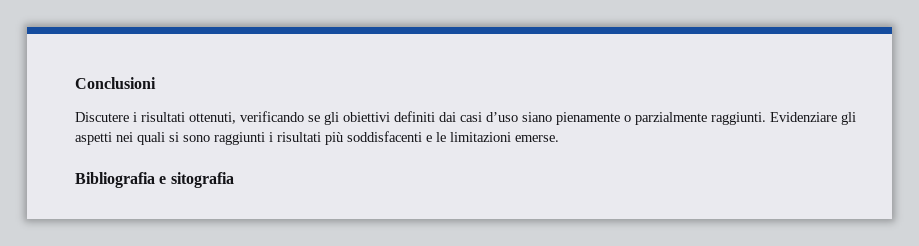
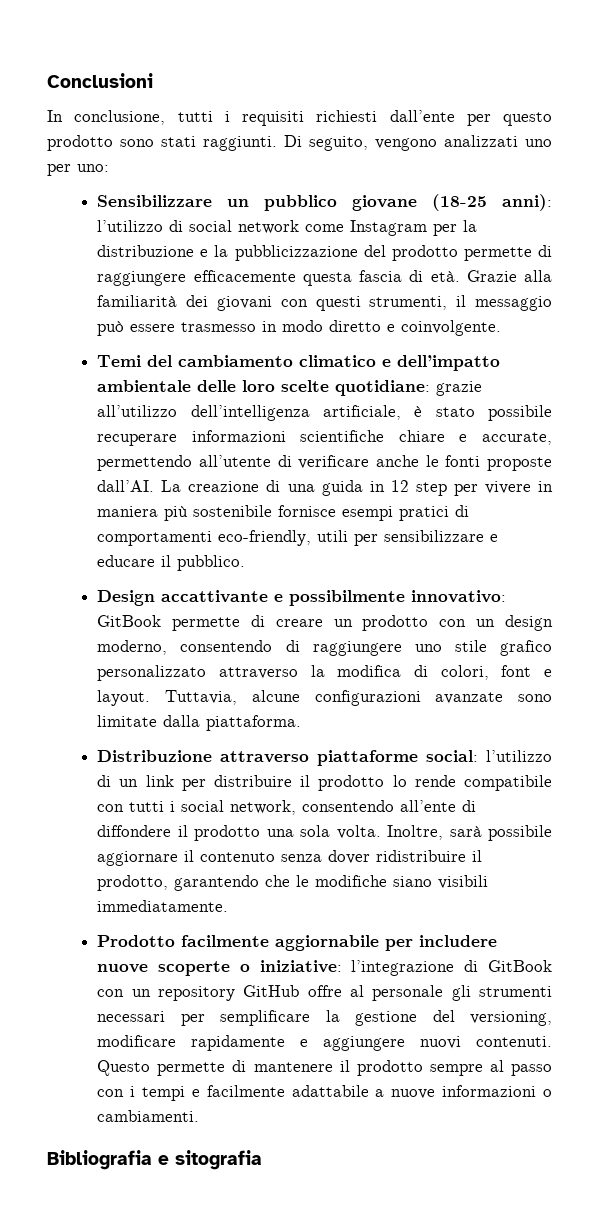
[75,111,856,125] [75,131,559,145] Discutere i risultati ottenuti, verificando se gli obiettivi definiti dai casi d’uso siano pienamente o parzialmente raggiunti. Evidenziare gli aspetti nei quali si sono raggiunti i risultati più soddisfacenti e le limitazioni emerse. -> [47,110,552,126] [47,135,552,151] [47,164,109,176] [97,194,552,211] [97,220,478,236] [97,245,552,261] [97,270,552,286] [97,295,553,311] [97,320,502,336] [97,355,501,371] [97,380,483,396] [97,405,552,421] [97,430,552,446] [97,455,552,471] [97,480,553,496] [97,505,470,521] [97,530,499,546] [97,555,246,571] [97,590,507,606] [97,615,554,631] [97,640,552,656] [97,665,552,681] [97,690,552,706] [97,715,302,731] [97,750,553,766] [97,775,552,791] [97,800,477,815] [97,825,553,841] [97,850,483,866] [97,875,489,891] [97,900,229,912] [97,935,498,951] [97,960,552,976] [97,985,553,1001] [97,1010,552,1026] [97,1035,552,1051] [97,1060,553,1076] [97,1085,552,1101] [97,1110,200,1122] In conclusione, tutti i requisiti richiesti dall’ente per questo prodotto sono stati raggiunti. Di seguito, vengono analizzati uno per uno: // Sensibilizzare un pubblico giovane (18-25 anni): l’utilizzo di social network come Instagram per la distribuzione e la pubblicizzazione del prodotto permette di raggiungere efficacemente questa fascia di età. Grazie alla familiarità dei giovani con questi strumenti, il messaggio può essere trasmesso in modo diretto e coinvolgente. // Temi del cambiamento climatico e dell’impatto ambientale delle loro scelte quotidiane: grazie all’utilizzo dell’intelligenza artificiale, è stato possibile recuperare informazioni scientifiche chiare e accurate, permettendo all’utente di verificare anche le fonti proposte dall’AI. La creazione di una guida in 12 step per vivere in maniera più sostenibile fornisce esempi pratici di comportamenti eco-friendly, utili per sensibilizzare e educare il pubblico. // Design accattivante e possibilmente innovativo: GitBook permette di creare un prodotto con un design moderno, consentendo di raggiungere uno stile grafico personalizzato attraverso la modifica di colori, font e layout. Tuttavia, alcune configurazioni avanzate sono limitate dalla piattaforma. // Distribuzione attraverso piattaforme social: l’utilizzo di un link per distribuire il prodotto lo rende compatibile con tutti i social network, consentendo all’ente di diffondere il prodotto una sola volta. Inoltre, sarà possibile aggiornare il contenuto senza dover ridistribuire il prodotto, garantendo che le modifiche siano visibili immediatamente. // Prodotto facilmente aggiornabile per includere nuove scoperte o iniziative: l’integrazione di GitBook con un repository GitHub offre al personale gli strumenti necessari per semplificare la gestione del versioning, modificare rapidamente e aggiungere nuovi contenuti. Questo permette di mantenere il prodotto sempre al passo con i tempi e facilmente adattabile a nuove informazioni o cambiamenti.

